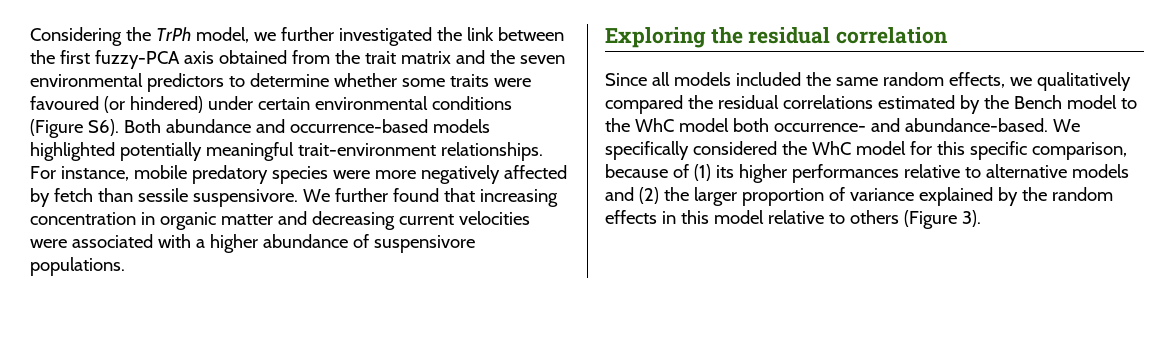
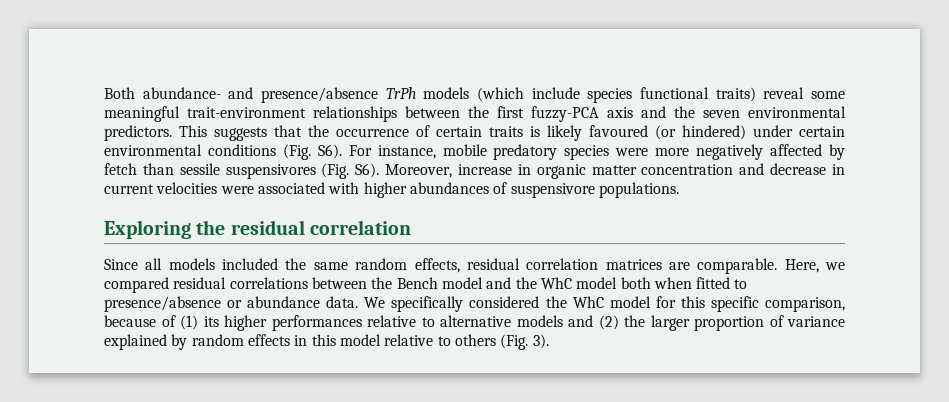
[30,27,494,46] Considering the TrPh model, we further investigated the link -> [104,87,845,103] [104,106,397,122] Both abundance- and presence/absence TrPh models (which include species functional traits) reveal some meaningful trait-environment relationships
[218,50,565,64] [30,73,531,92] obtained from the trait matrix and the seven environmental predictors to determine whether some traits were -> [641,106,846,118] [104,125,582,141] and the seven environmental predictors. This suggests that the occurrence of certain traits is likely
[30,119,490,138] [30,142,543,161] (Figure S6). Both abundance and occurrence-based models highlighted potentially meaningful trait-environment relationships. -> [282,144,342,160] (Fig. S6).
[192,188,558,207] [30,211,395,230] suspensivore. We further found that increasing concentration in organic matter and decreasing -> [225,163,845,179] suspensivores (Fig. S6). Moreover, increase in organic matter concentration and decrease in
[195,234,348,253] a higher abundance -> [363,182,489,198] higher abundances
[1009,72,1131,91] [605,95,980,114] we qualitatively compared the residual correlations estimated by -> [466,258,845,274] [104,277,367,293] residual correlation matrices are comparable. Here, we compared residual correlations between
[1120,98,1137,109] to -> [486,277,512,289] and
[773,118,1048,132] occurrence- and abundance-based. -> [653,277,748,289] [104,296,359,312] when fitted to presence/absence or abundance data.
[1021,187,1047,201] the -> (188, 342) none
[903,210,957,229] (Figure -> [500,334,529,350] (Fig.

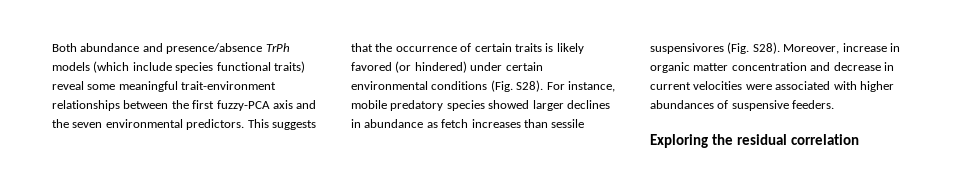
[142,87,221,99] abundance- -> [80,43,140,52] abundance
[589,125,648,137] favoured -> [351,62,392,71] favored
[317,144,342,159] S6). -> [516,80,544,92] S28).
[615,144,845,160] [104,163,137,175] were more negatively affected by fetch -> [488,100,610,111] [351,119,521,128] showed larger declines in abundance as fetch increases
[355,163,380,178] S6). -> [752,42,780,54] S28).
[510,182,679,198] suspensivore populations. -> [731,100,835,111] suspensive feeders.
[104,258,845,274] [104,277,748,293] [104,296,846,312] [104,315,845,331] [104,334,549,350] // Since all models included the same random effects, residual correlation matrices are comparable. Here, we compared residual correlations between the Bench model and the WhC model both when fitted to presence/absence or abundance data. We specifically considered the WhC model for this specific comparison, because of (1) its higher performances relative to alternative models and (2) the larger proportion of variance explained by random effects in this model relative to others (Fig. 3). -> (859, 139) none

